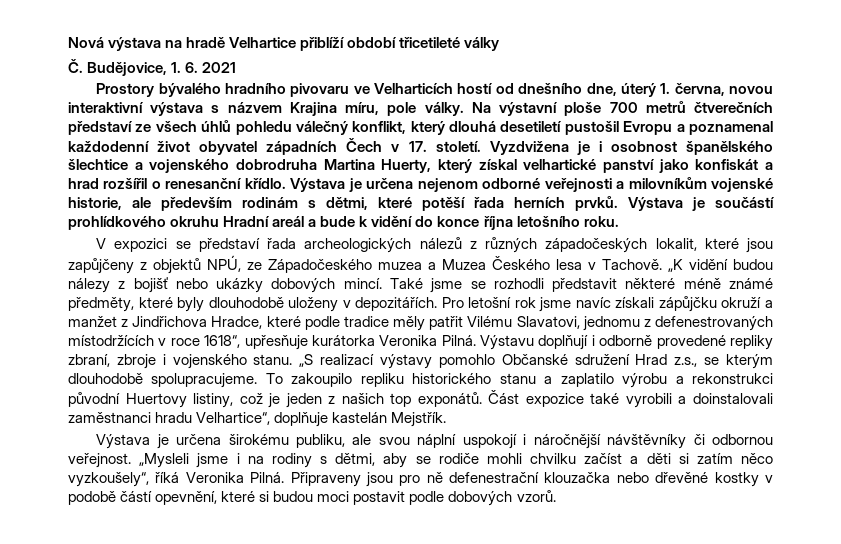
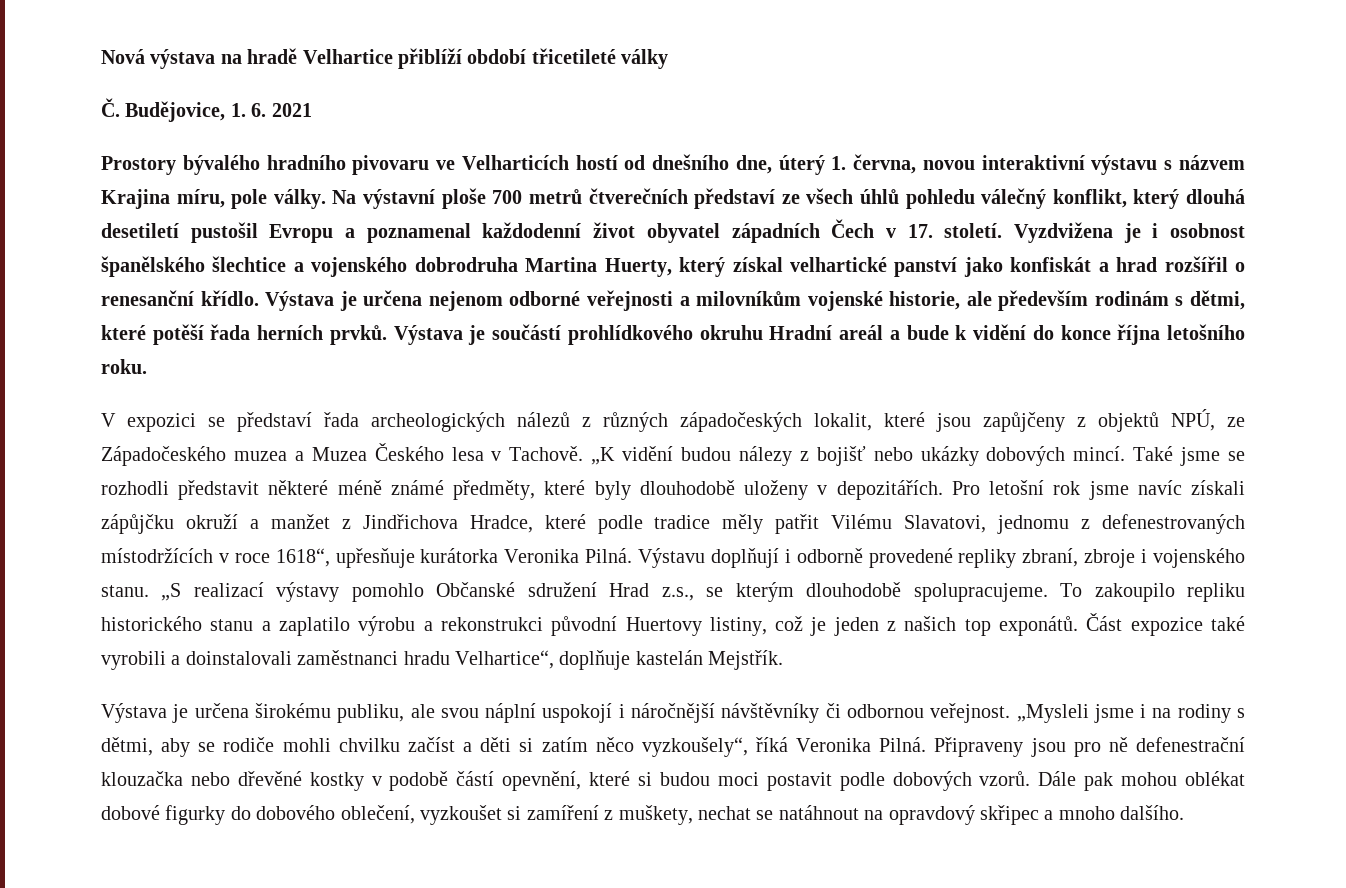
[150,102,204,116] výstava -> [1091,155,1158,175] výstavu
(556, 496) none -> [1038,771,1246,791] [101,805,1185,825] Dále pak mohou oblékat dobové figurky do dobového oblečení, vyzkoušet si zamíření z muškety, nechat se natáhnout na opravdový skřipec a mnoho dalšího.

